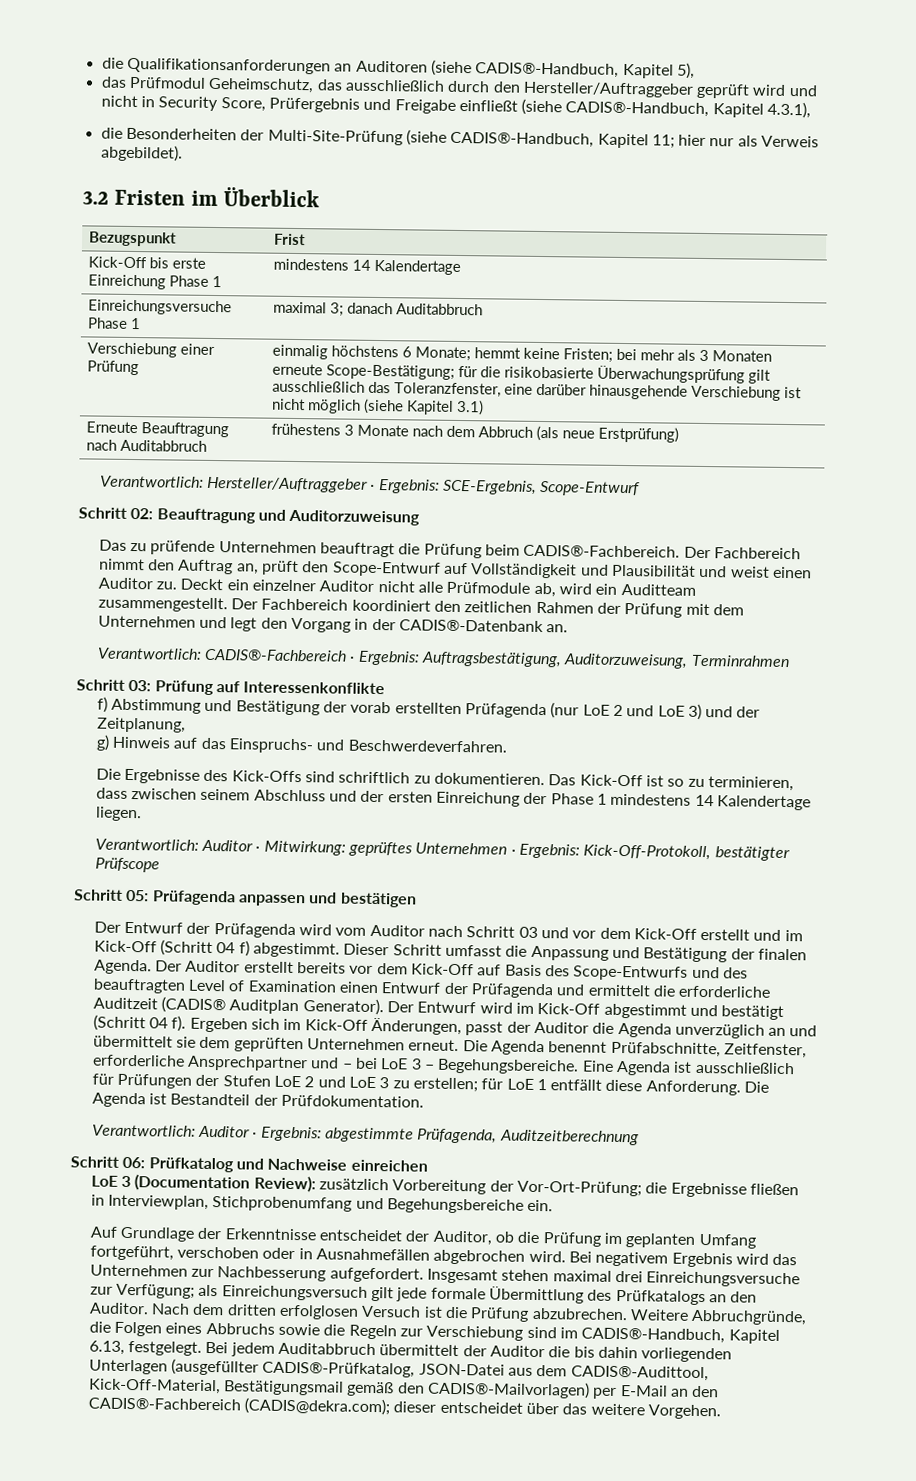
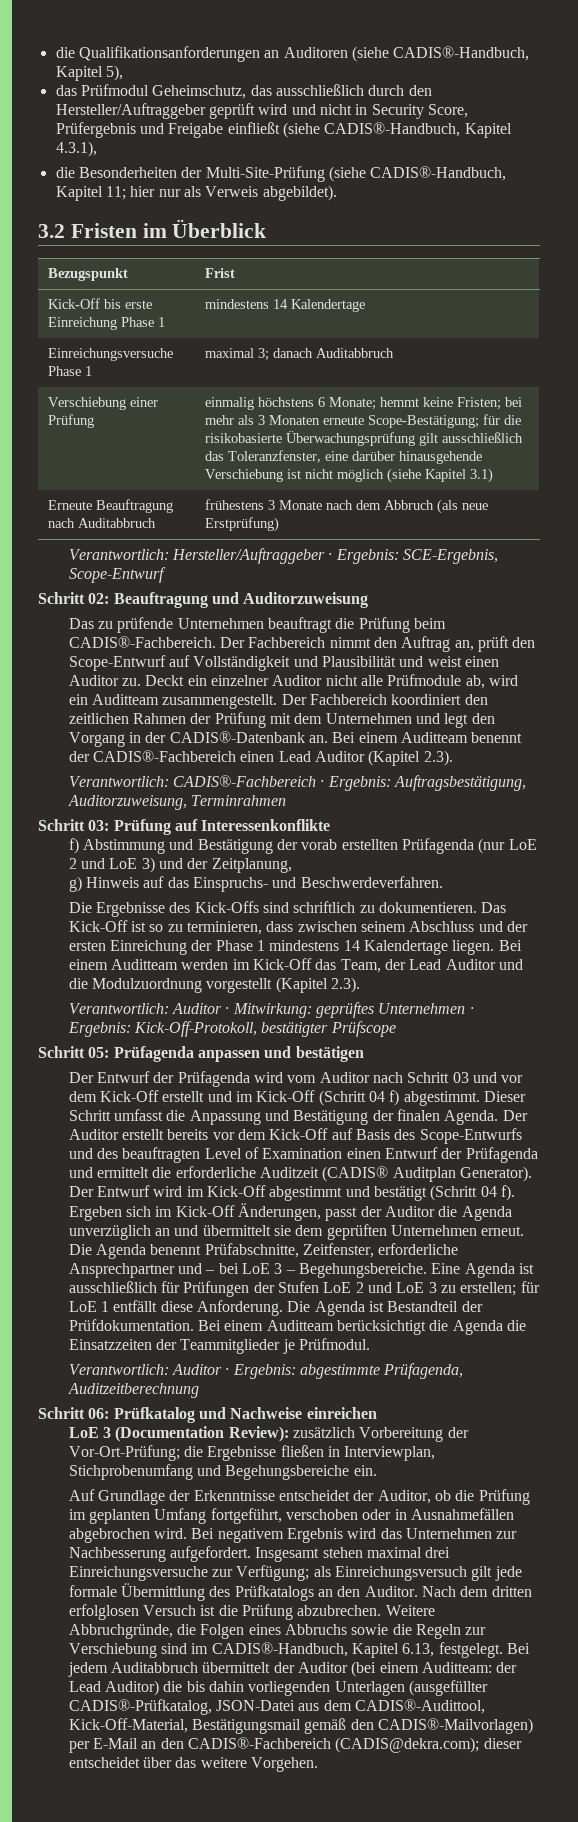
(569, 628) none -> [332,732,523,743] [68,750,453,766] Bei einem Auditteam benennt der CADIS®-Fachbereich einen Lead Auditor (Kapitel 2.3).
(142, 814) none -> [498,940,522,951] [68,958,524,973] [68,977,361,993] Bei einem Auditteam werden im Kick-Off das Team, der Lead Auditor und die Modulzuordnung vorgestellt (Kapitel 2.3).
(424, 1101) none -> [198,1320,527,1335] [68,1338,371,1354] Bei einem Auditteam berücksichtigt die Agenda die Einsatzzeiten der Teammitglieder je Prüfmodul.
(545, 1351) none -> [351,1661,518,1677] [68,1680,160,1696] (bei einem Auditteam: der Lead Auditor)

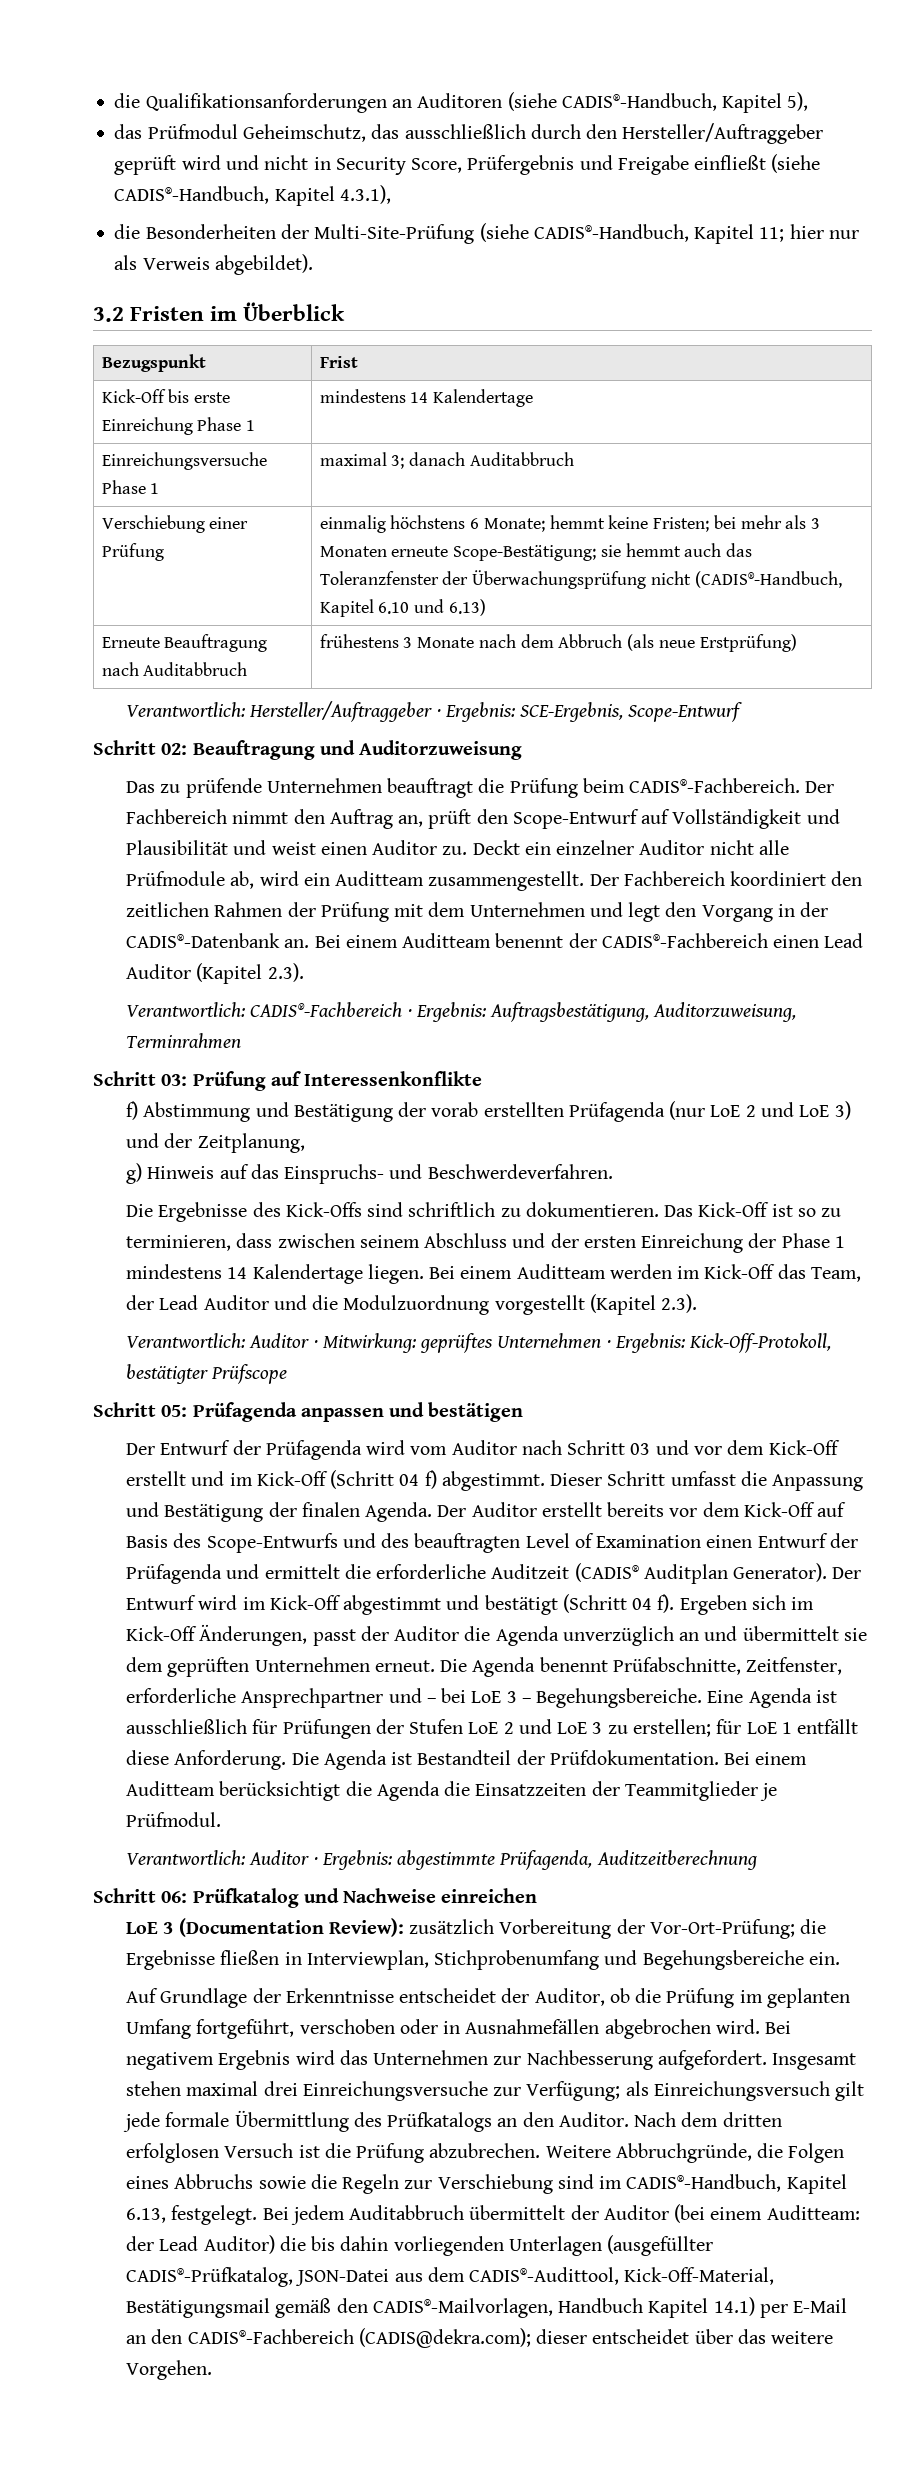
[483,414,522,425] [205,431,524,446] [205,450,483,464] [205,468,494,483] für die risikobasierte Überwachungsprüfung gilt ausschließlich das Toleranzfenster, eine darüber hinausgehende Verschiebung ist nicht möglich (siehe Kapitel 3.1) -> [600,543,753,557] [319,570,842,589] [319,599,486,617] sie hemmt auch das Toleranzfenster der Überwachungsprüfung nicht (CADIS®-Handbuch, Kapitel 6.10 und 6.13)
[378,1718,534,1734] CADIS®-Mailvorlagen) -> [372,2297,755,2318] CADIS®-Mailvorlagen, Handbuch Kapitel 14.1)

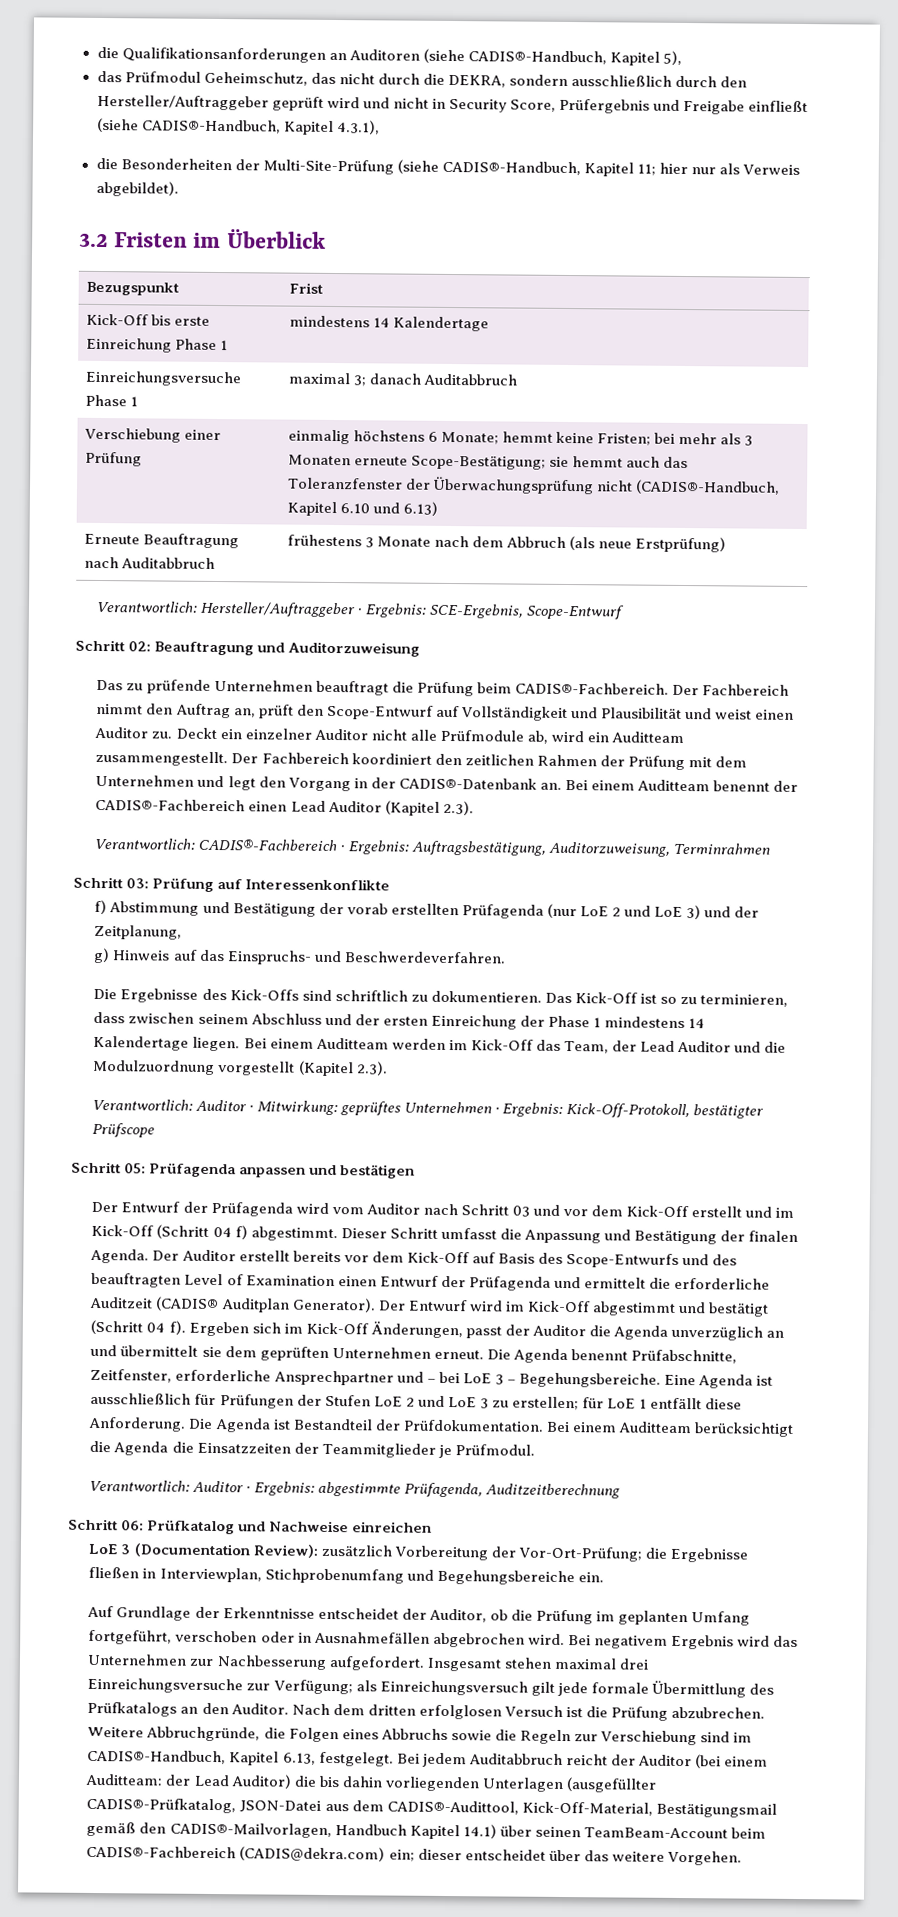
(400, 131) none -> [338,73,568,88] nicht durch die DEKRA, sondern
[469,2205,566,2220] übermittelt -> [565,1754,608,1766] reicht
[759,2298,848,2318] [126,2328,531,2348] per E-Mail an den CADIS®-Fachbereich (CADIS@dekra.com); -> [499,1825,766,1839] [86,1845,415,1862] über seinen TeamBeam-Account beim CADIS®-Fachbereich (CADIS@dekra.com) ein;

